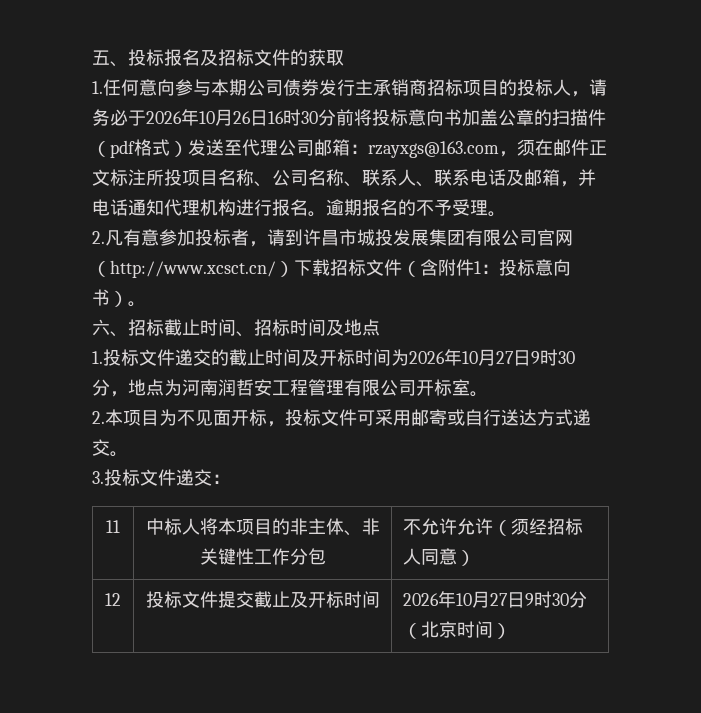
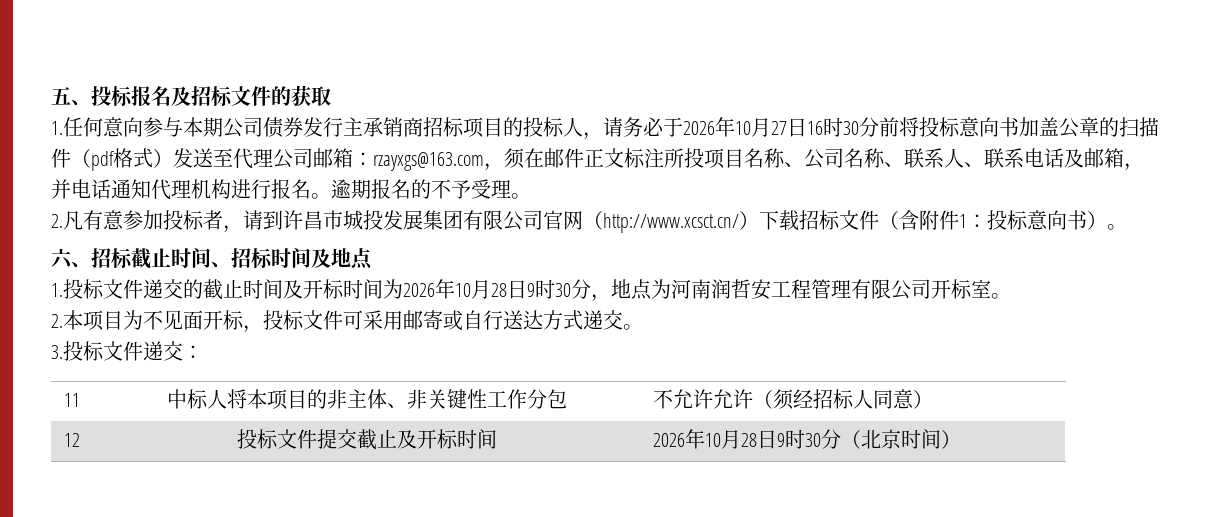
[233,111,251,124] 26 -> [771,121,787,135] 27
[496,351,514,364] 27 -> [491,283,507,297] 28
[490,593,509,606] 27 -> [740,433,757,447] 28

